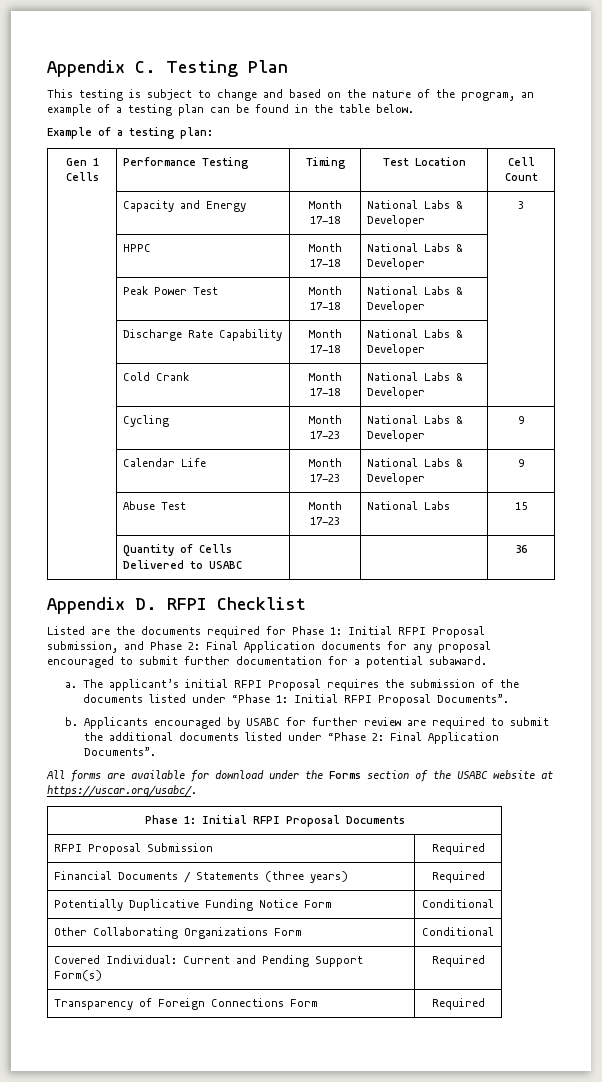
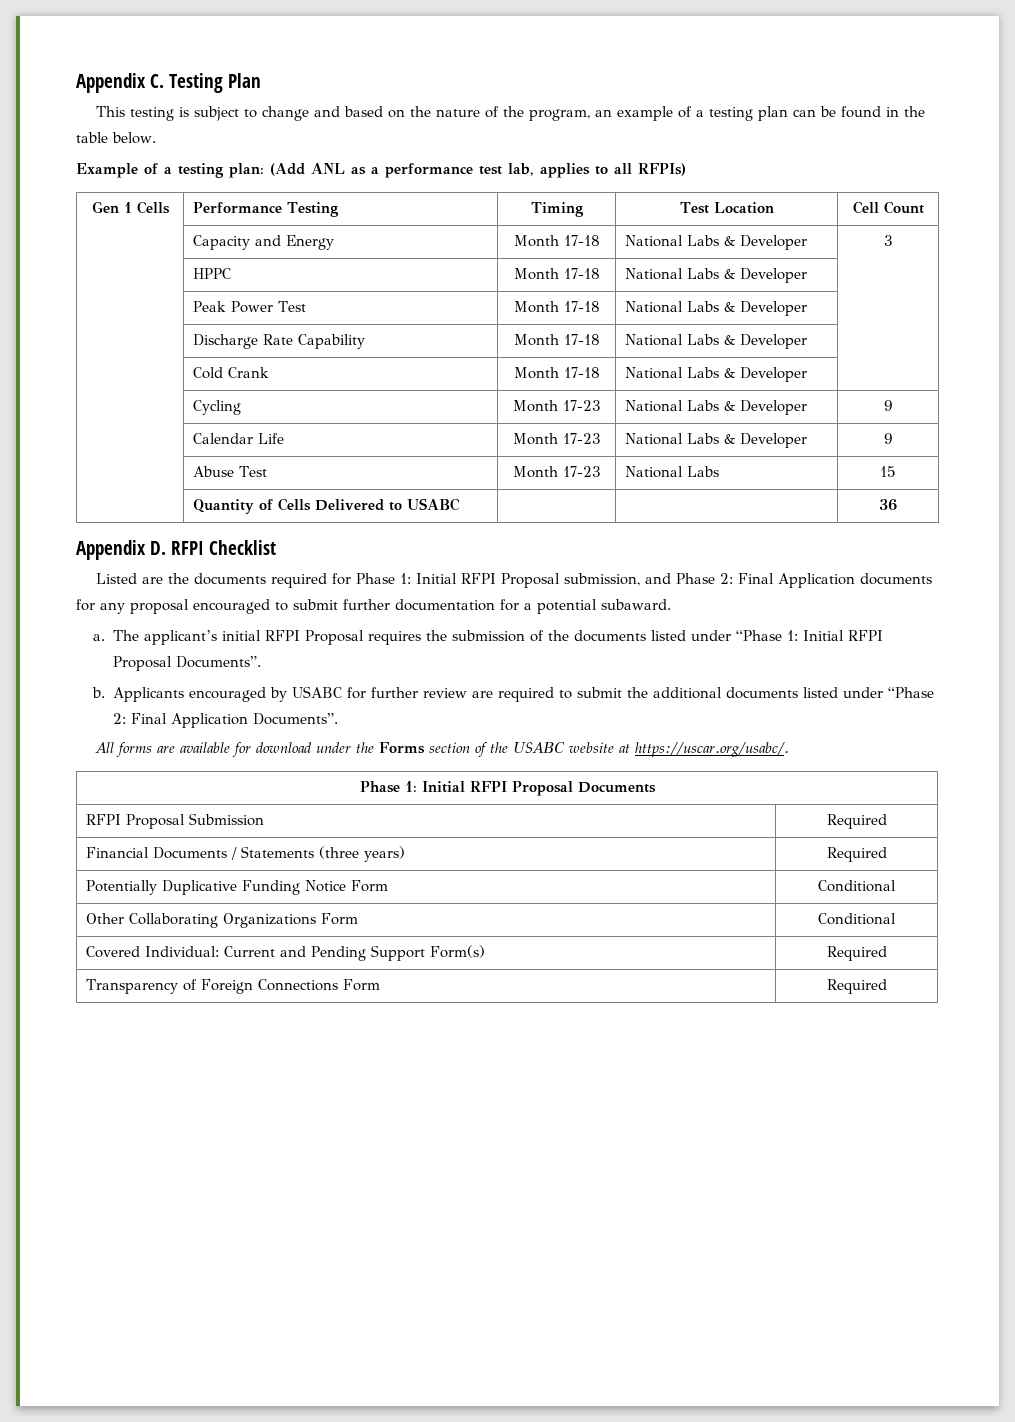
(213, 133) none -> [270,163,686,178] (Add ANL as a performance test lab, applies to all RFPIs)

